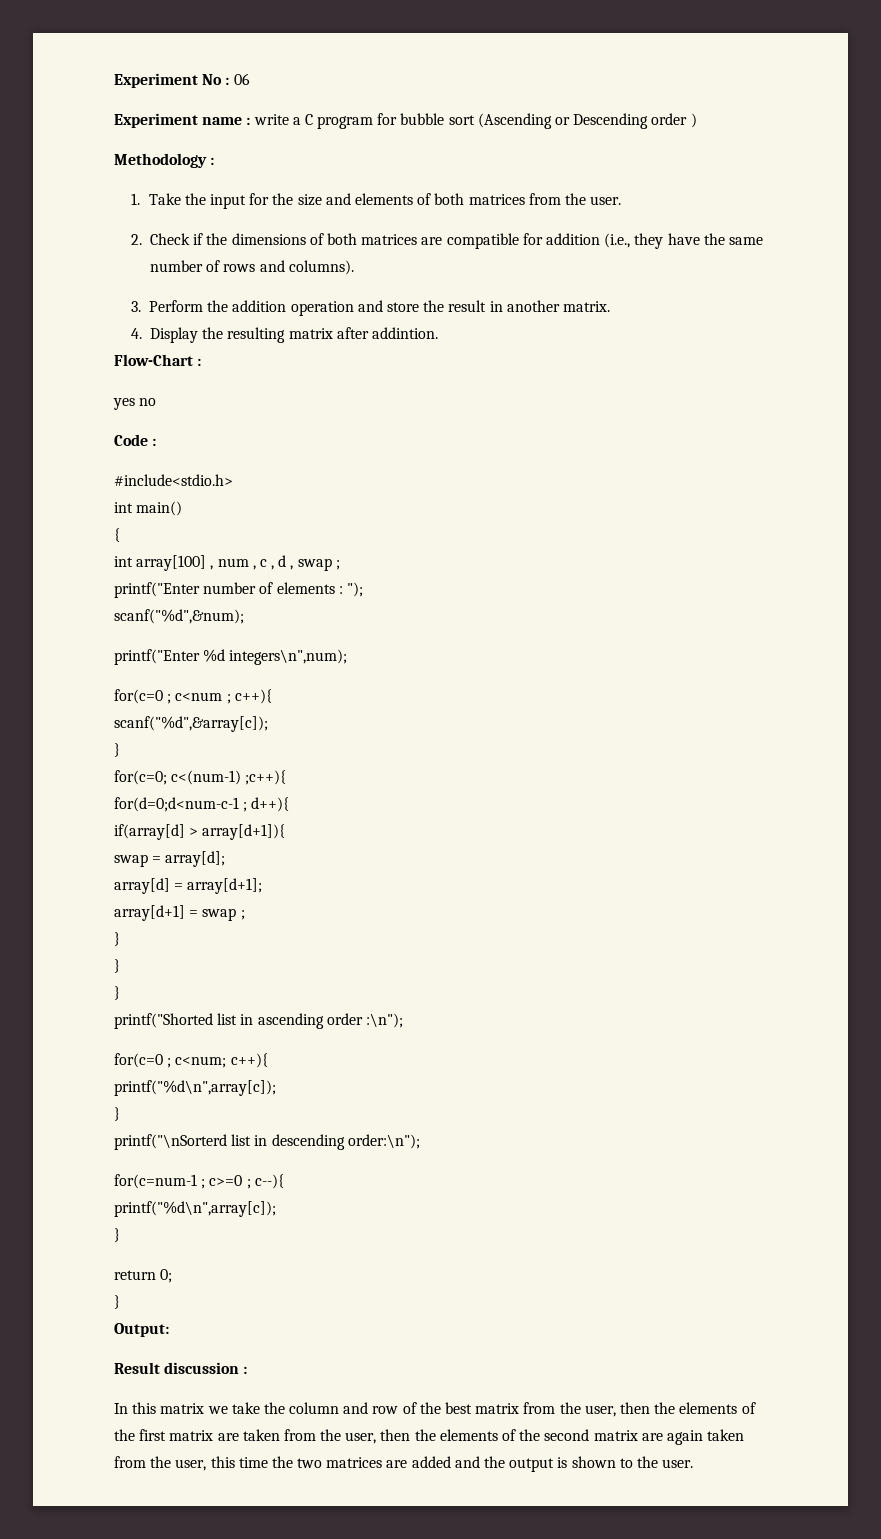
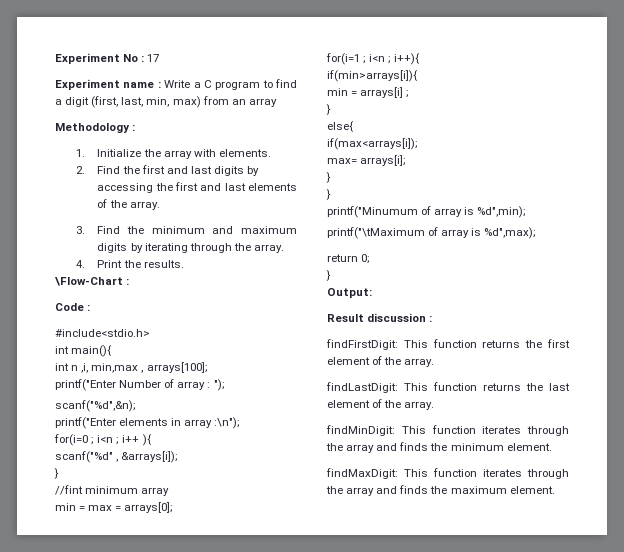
[233,73,250,85] 06 -> [147,54,160,62] 17
[253,114,289,125] write -> [164,80,191,88] Write
[377,113,697,129] [114,153,215,168] [131,193,622,209] [131,233,763,249] [150,260,354,275] [131,300,610,316] [131,327,439,343] [114,354,202,366] [113,398,157,410] for bubble sort (Ascending or Descending order ) // Methodology : // 1. Take the input for the size and elements of both matrices from the user. // 2. Check if the dimensions of both matrices are compatible for addition (i.e., they have the same number of rows and columns). // 3. Perform the addition operation and store the result in another matrix. // 4. Display the resulting matrix after addintion. // Flow-Chart : // yes no -> [262,79,297,88] [55,96,277,108] [55,123,136,133] [76,149,271,159] [76,165,260,176] [97,182,297,193] [97,199,160,210] [76,226,297,234] [97,243,284,253] [76,260,184,268] [55,277,130,286] to find a digit (first, last, min, max) from an array // Methodology : // 1. Initialize the array with elements. // 2. Find the first and last digits by accessing the first and last elements of the array. // 3. Find the minimum and maximum digits by iterating through the array. // 4. Print the results. // \Flow-Chart :
[136,501,183,516] [114,528,120,542] [114,555,340,571] [114,582,335,598] main() // { // int array[100] , num , c , d , swap ; // printf("Enter number of elements -> [71,345,113,357] [55,362,208,373] [55,379,206,391] main(){ // int n ,i, min,max , arrays[100]; // printf("Enter Number of array
[114,609,244,624] [114,649,348,665] [114,689,272,704] [114,716,268,732] [114,743,120,757] [114,770,287,785] [114,797,290,812] [114,824,286,840] [114,851,226,867] [114,878,263,894] [114,905,245,921] [114,932,120,946] [114,959,120,973] [114,986,120,1000] [114,1013,403,1029] [114,1053,268,1068] [114,1080,276,1096] [114,1107,120,1121] [114,1134,420,1150] [114,1174,284,1189] [114,1201,276,1217] [114,1228,120,1242] scanf("%d",&num); // printf("Enter %d integers\n",num); // for(c=0 ; c<num ; c++){ // scanf("%d",&array[c]); // } // for(c=0; c<(num-1) ;c++){ // for(d=0;d<num-c-1 ; d++){ // if(array[d] > array[d+1]){ // swap = array[d]; // array[d] = array[d+1]; // array[d+1] = swap ; // } // } // } // printf("Shorted list in ascending order :\n"); // for(c=0 ; c<num; c++){ // printf("%d\n",array[c]); // } // printf("\nSorterd list in descending order:\n"); // for(c=num-1 ; c>=0 ; c--){ // printf("%d\n",array[c]); // } -> [55,400,136,412] [55,417,241,429] [54,434,152,446] [55,451,179,463] [54,468,59,479] [55,485,170,496] [55,502,174,513] [326,53,421,65] [327,70,418,82] [327,87,410,98] [326,104,331,115] [327,121,354,132] [327,138,418,150] [327,155,407,166] [326,172,331,183] [326,189,331,200] [327,206,527,218] [327,227,537,239] scanf("%d",&n); // printf("Enter elements in array :\n"); // for(i=0 ; i<n ; i++ ){ // scanf("%d" , &arrays[i]); // } // //fint minimum array // min = max = arrays[0]; // for(i=1 ; i<n ; i++){ // if(min>arrays[i]){ // min = arrays[i] ; // } // else{ // if(max<arrays[i]); // max= arrays[i]; // } // } // printf("Minumum of array is %d",min); // printf("\tMaximum of array is %d",max);
[114,1402,756,1417] [114,1429,745,1445] [114,1456,694,1472] In this matrix we take the column and row of the best matrix from the user, then the elements of the first matrix are taken from the user, then the elements of the second matrix are again taken from the user, this time the two matrices are added and the output is shown to the user. -> [326,339,570,350] [327,356,435,367] [326,382,570,393] [327,399,435,410] [326,425,569,436] [326,442,552,453] [326,468,569,479] [326,485,555,496] findFirstDigit: This function returns the first element of the array. // findLastDigit: This function returns the last element of the array. // findMinDigit: This function iterates through the array and finds the minimum element. // findMaxDigit: This function iterates through the array and finds the maximum element.

